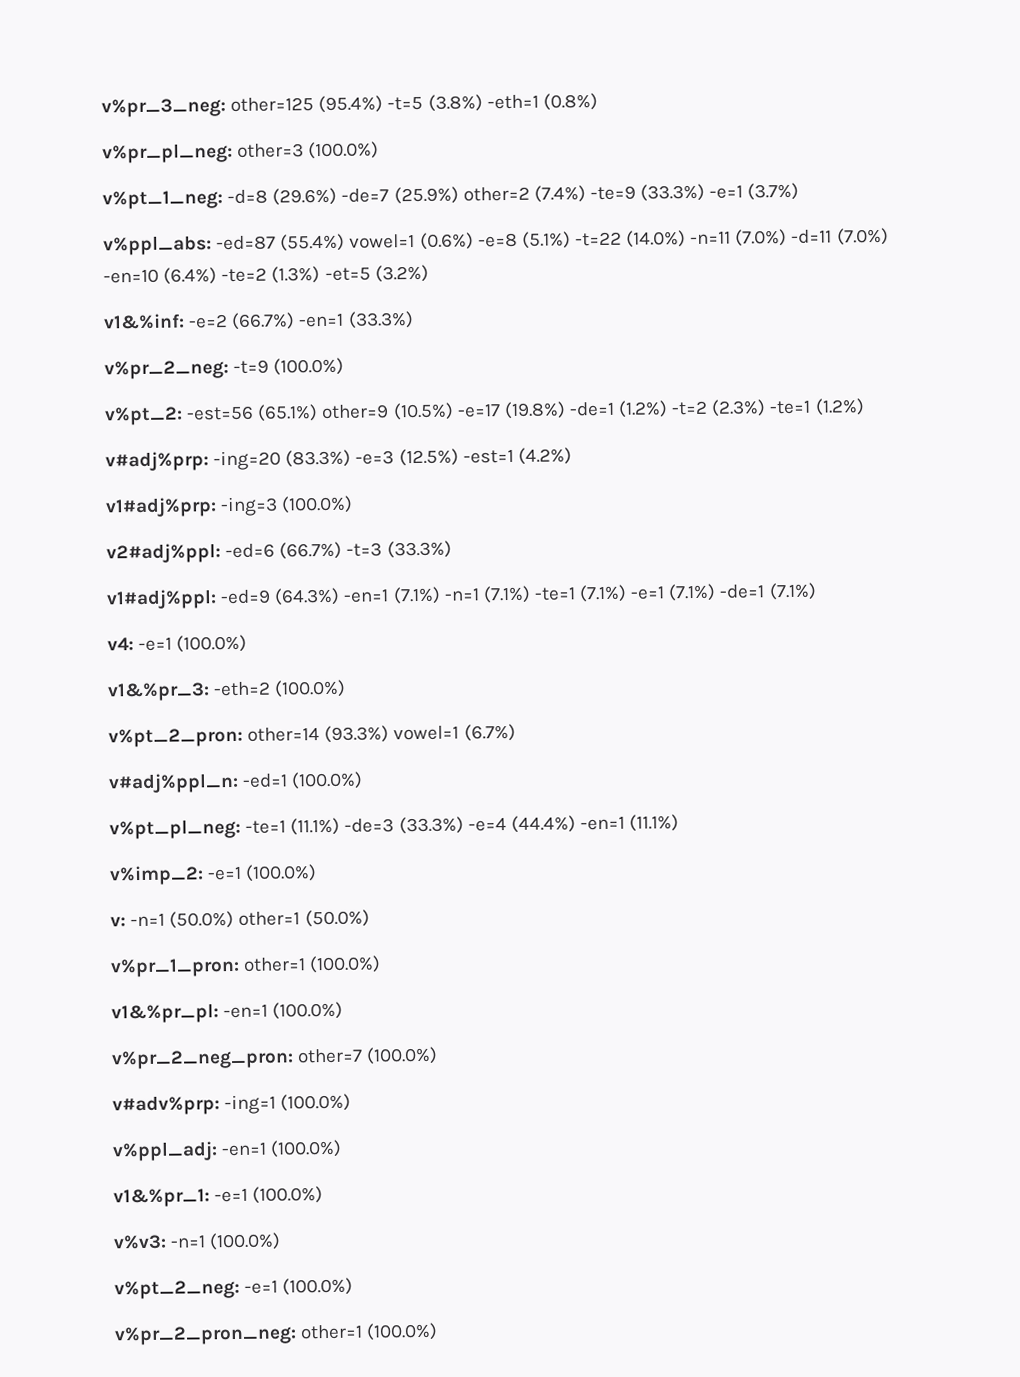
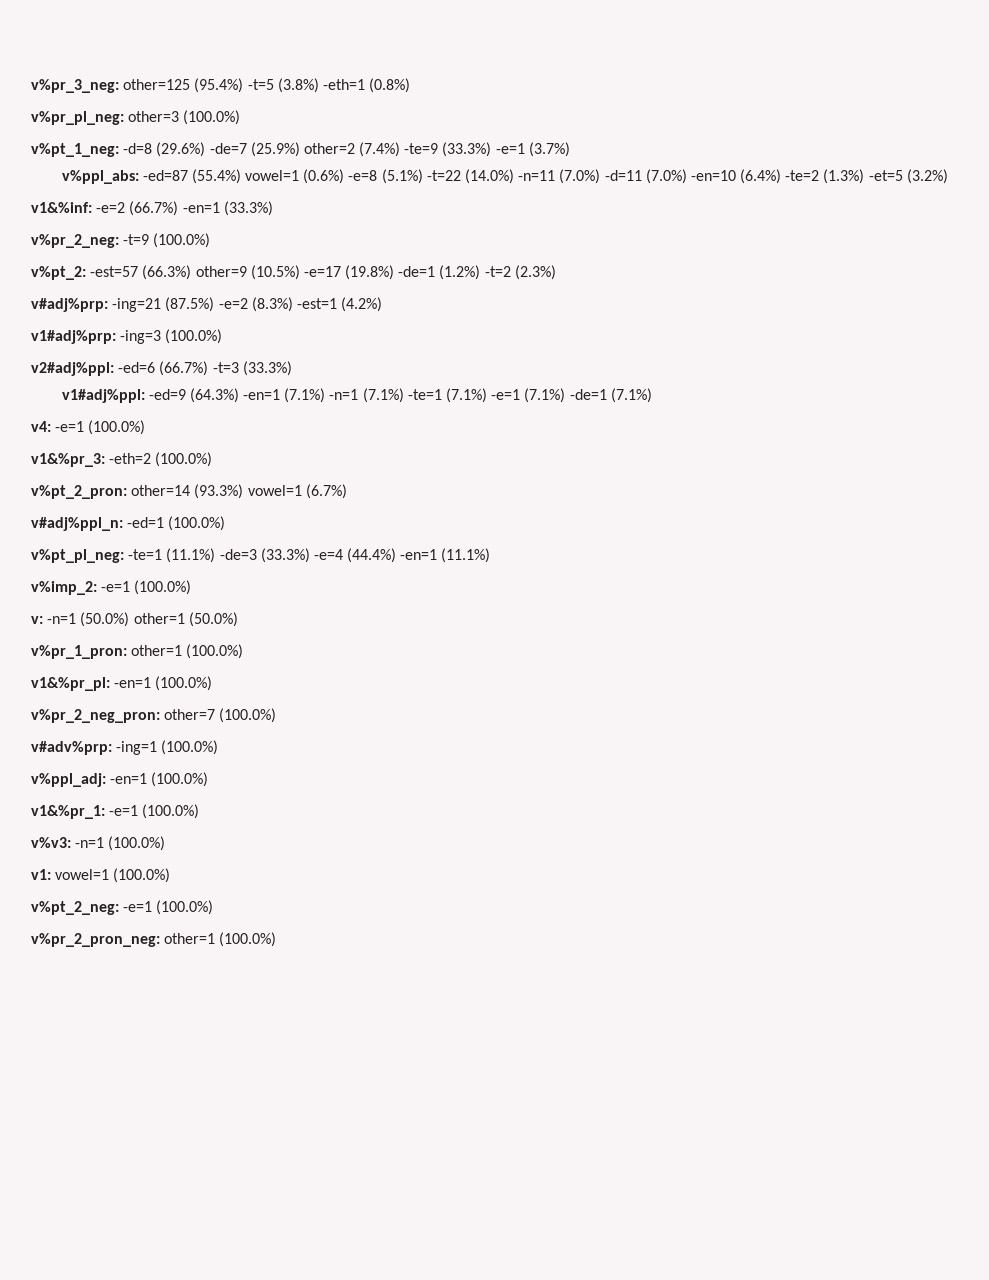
[186,404,319,422] -est=56 (65.1%) -> [90,265,192,280] -est=57 (66.3%)
[769,398,865,416] -te=1 (1.2%) -> (556, 272) none
[213,448,459,471] -ing=20 (83.3%) -e=3 (12.5%) -> [112,297,293,312] -ing=21 (87.5%) -e=2 (8.3%)
(282, 1241) none -> [31,868,171,883] // v1: vowel=1 (100.0%)

